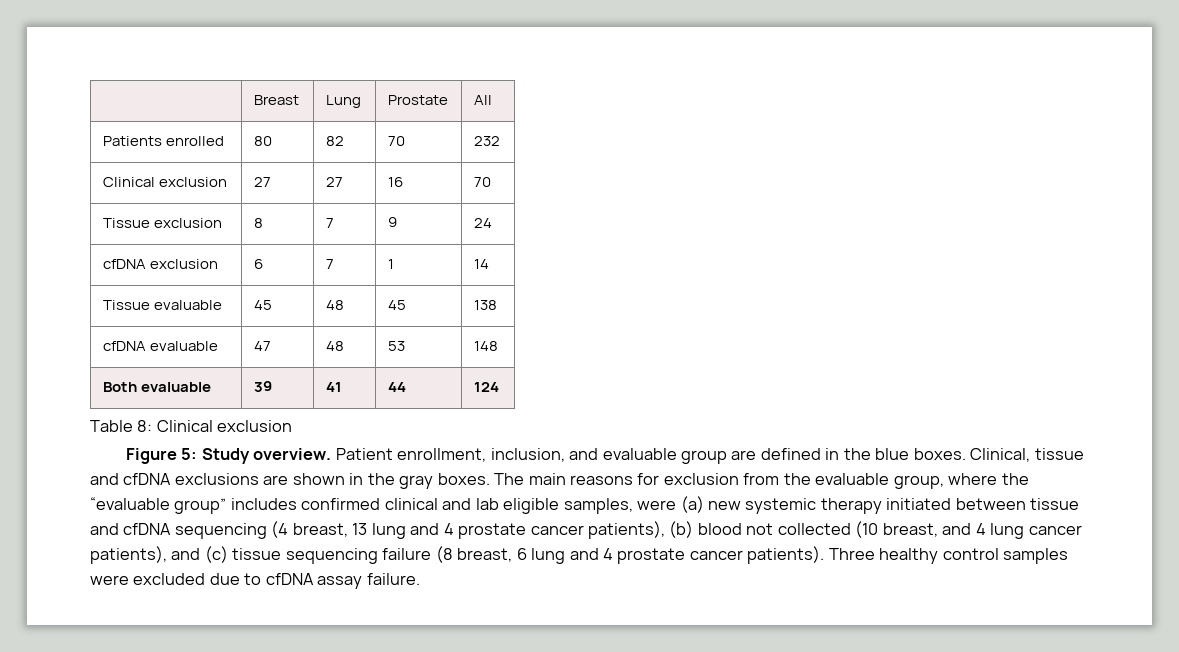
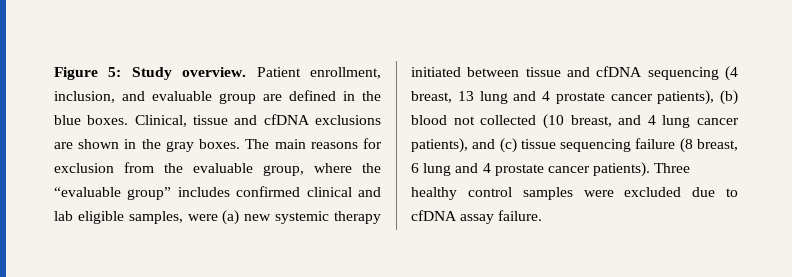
[253,95,299,105] [325,95,361,108] [387,95,448,105] [473,95,492,105] [102,136,224,146] [253,136,272,146] [325,136,344,146] [387,136,405,146] [473,136,500,146] [102,177,227,187] [253,177,271,187] [325,177,343,187] [387,177,403,187] [473,177,491,187] [102,218,222,228] [253,218,263,228] [325,218,334,228] [387,217,397,228] [473,218,492,228] [102,259,218,269] [253,259,263,269] [325,259,334,269] [387,259,394,269] [473,259,489,269] [102,300,222,310] [253,300,272,310] [325,300,344,310] [387,300,406,310] [473,300,497,310] [102,341,218,351] [253,341,271,351] [325,341,344,351] [387,341,405,351] [473,341,498,351] [102,382,211,392] [253,381,272,392] [325,382,342,392] [387,382,406,392] [473,382,499,392] [90,420,293,432] | Breast | Lung | Prostate | All // Patients enrolled | 80 | 82 | 70 | 232 // Clinical exclusion | 27 | 27 | 16 | 70 // Tissue exclusion | 8 | 7 | 9 | 24 // cfDNA exclusion | 6 | 7 | 1 | 14 // Tissue evaluable | 45 | 48 | 45 | 138 // cfDNA evaluable | 47 | 48 | 53 | 148 // Both evaluable | 39 | 41 | 44 | 124 // Table 8: Clinical exclusion // -> (54, 73) none

